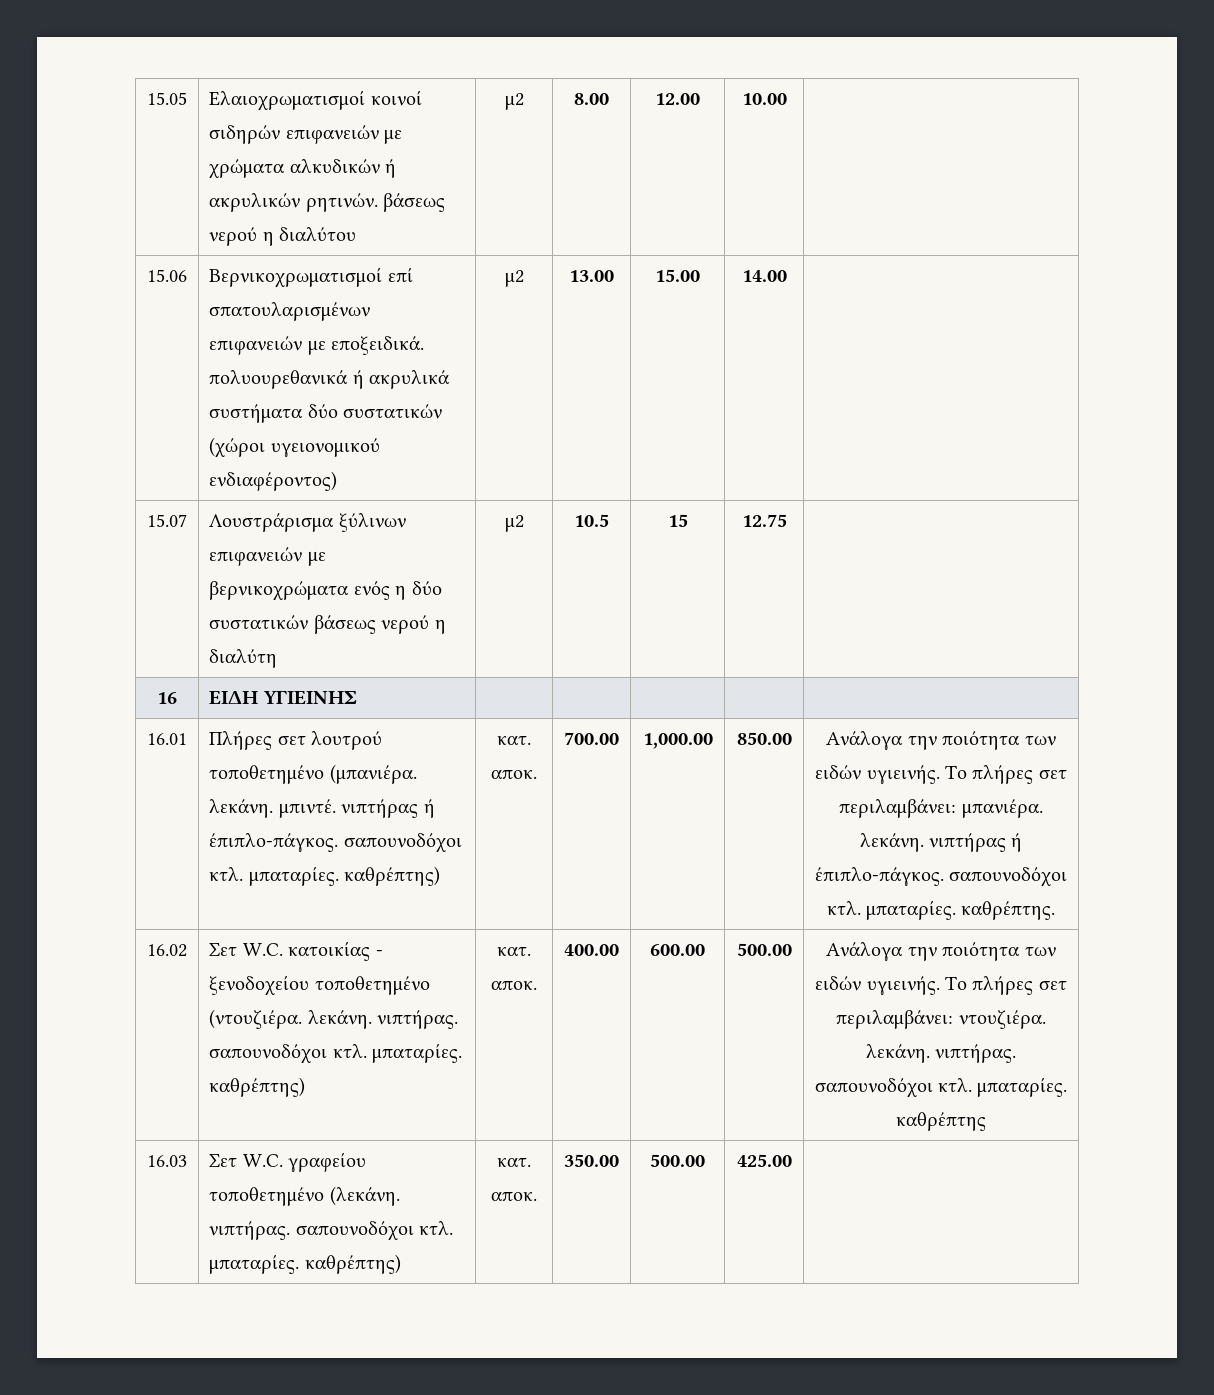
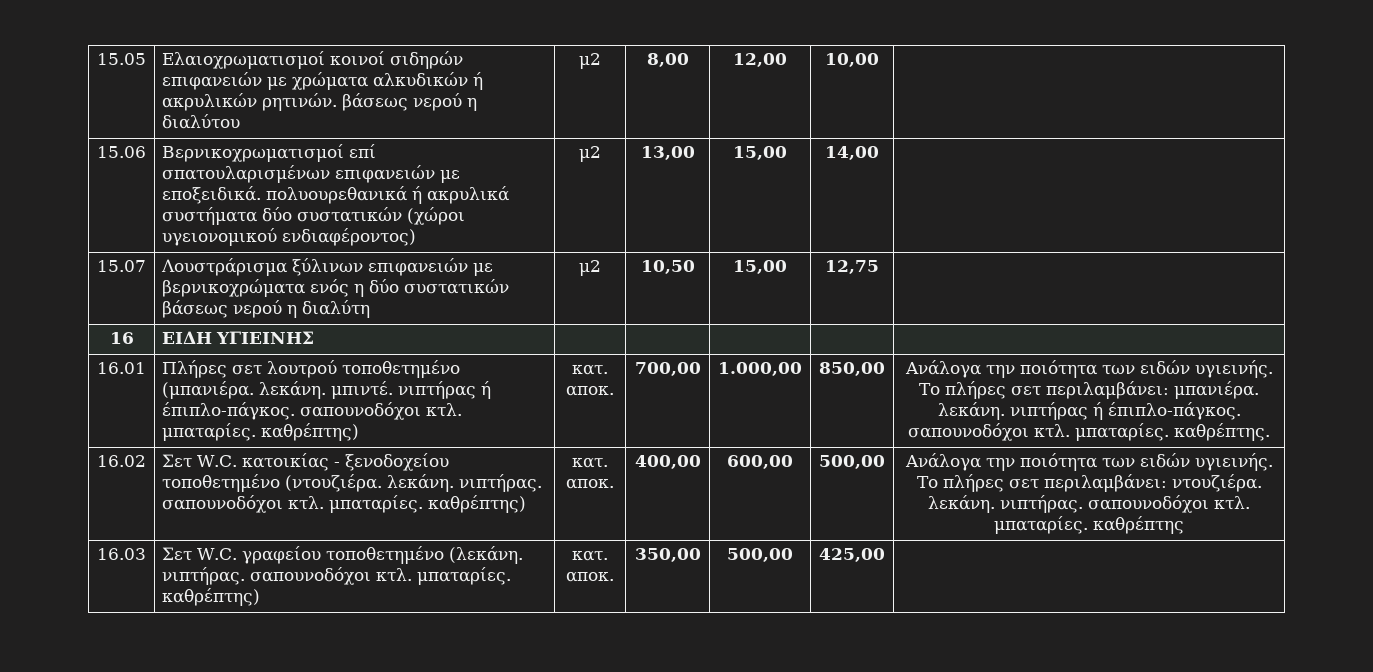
[574,93,609,105] [655,93,700,105] [741,93,787,105] 8.00 | 12.00 | 10.00 -> [646,53,689,67] [733,53,787,67] [825,53,879,67] 8,00 | 12,00 | 10,00
[569,270,614,282] [655,269,700,282] [741,270,787,282] 13.00 | 15.00 | 14.00 -> [640,146,695,160] [733,146,787,160] [825,146,879,160] 13,00 | 15,00 | 14,00
[574,514,609,527] [667,514,688,527] [741,514,787,527] 10.5 | 15 | 12.75 -> [640,260,695,274] [733,260,787,274] [825,260,879,274] 10,50 | 15,00 | 12,75
[564,732,619,745] [642,733,713,749] [736,732,792,745] 700.00 | 1,000.00 | 850.00 -> [634,362,701,376] [718,362,802,376] [819,362,885,376] 700,00 | 1.000,00 | 850,00
[564,944,619,956] [650,944,705,956] [736,943,792,956] 400.00 | 600.00 | 500.00 -> [634,455,701,469] [727,455,793,469] [819,455,885,469] 400,00 | 600,00 | 500,00
[564,1154,619,1167] [650,1154,705,1167] [736,1154,792,1167] 350.00 | 500.00 | 425.00 -> [634,548,701,562] [727,548,793,562] [819,548,885,562] 350,00 | 500,00 | 425,00

